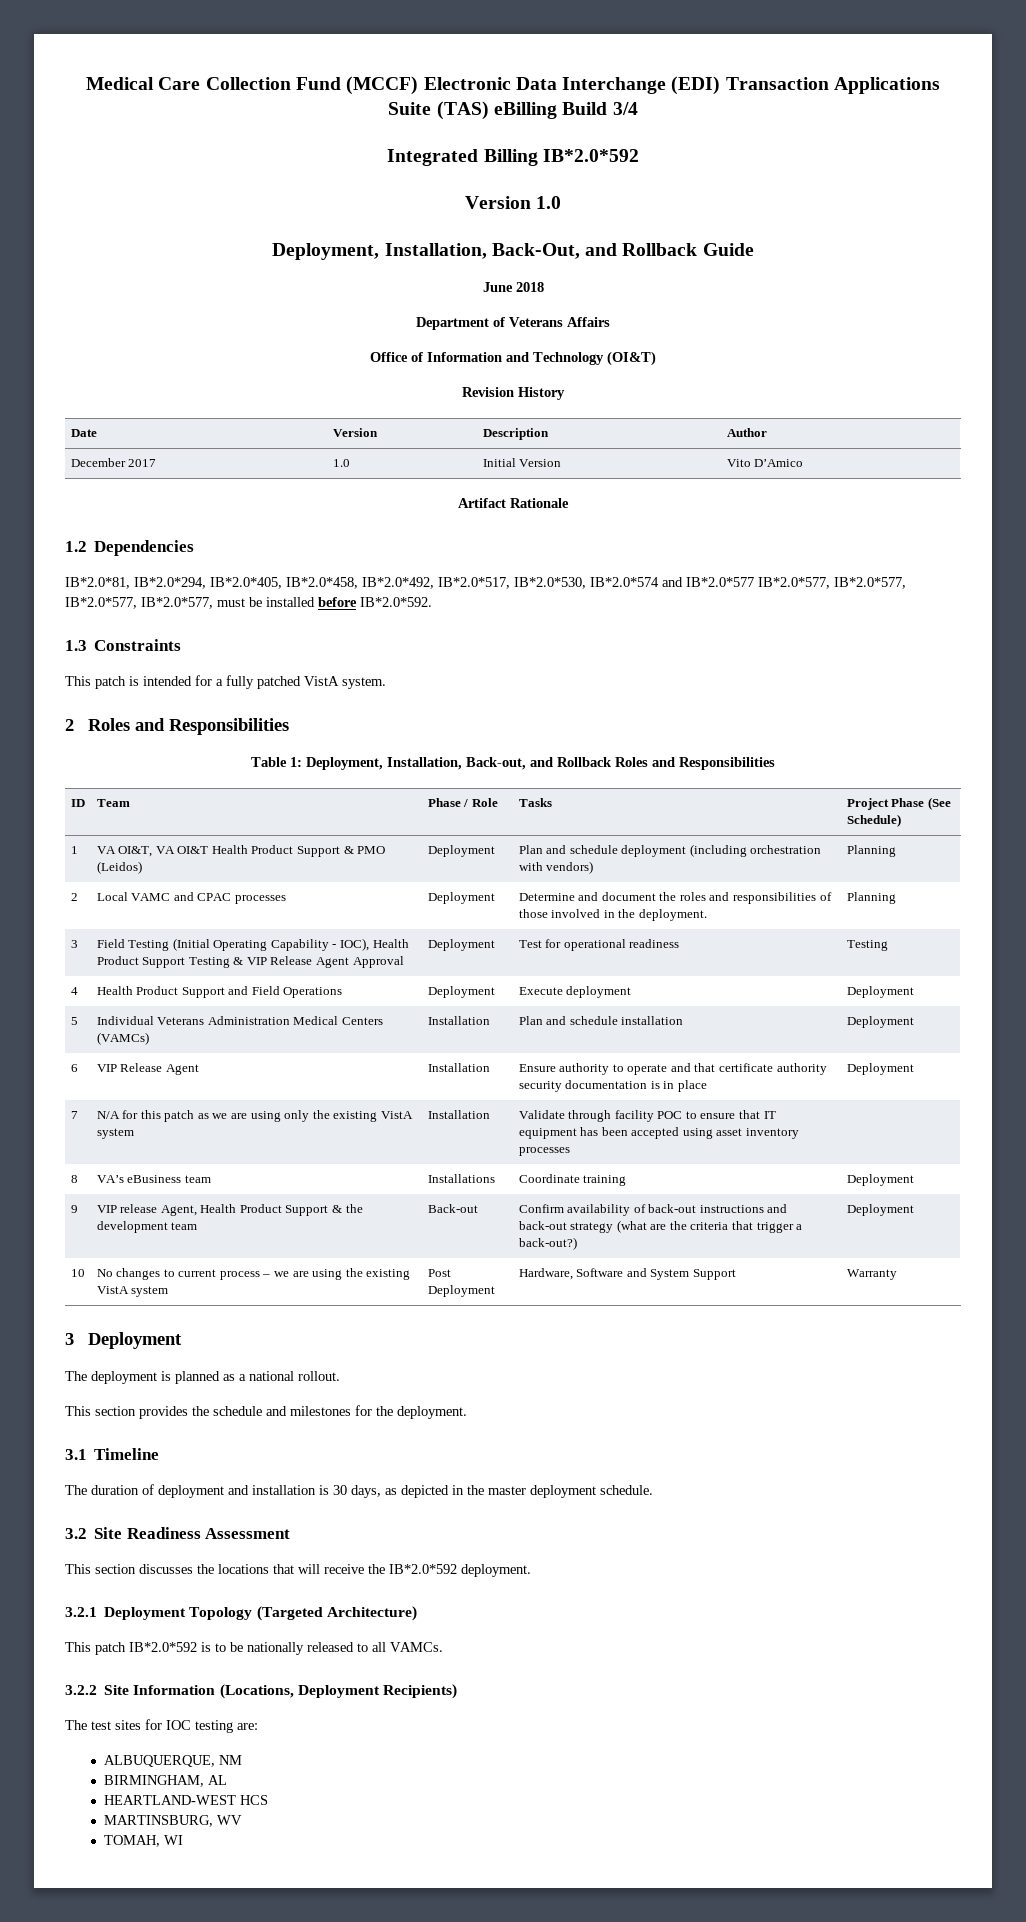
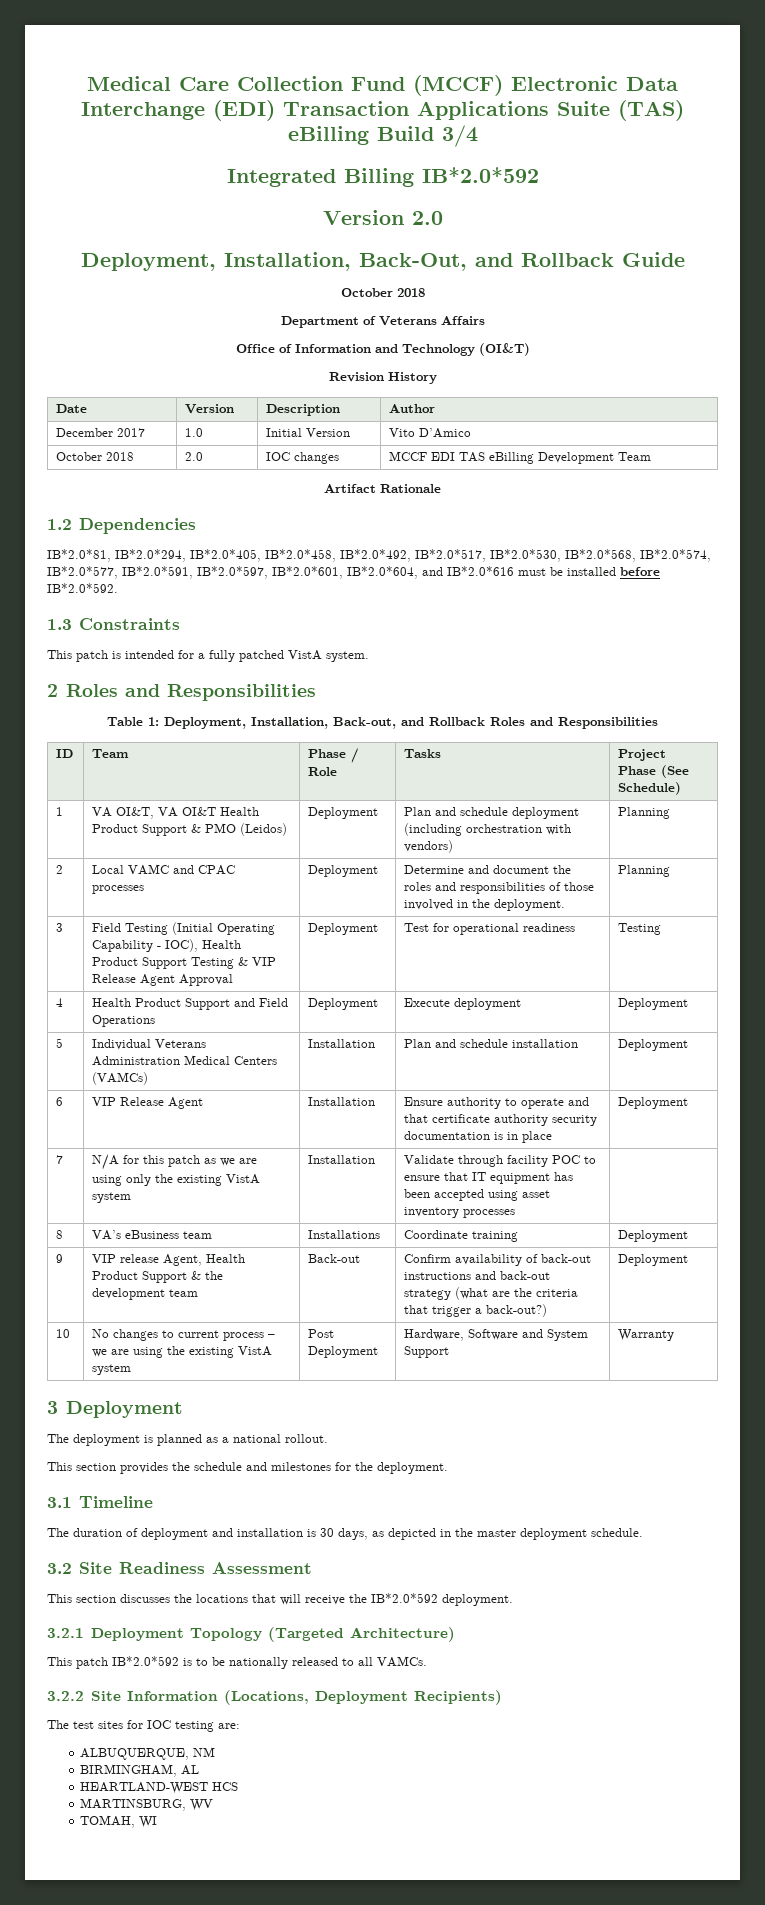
[536,196,562,209] 1.0 -> [411,211,443,225] 2.0
[482,282,513,292] June -> [340,288,393,297] October
(804, 463) none -> [56,452,135,461] [185,452,204,461] [266,452,340,464] [389,451,652,464] // October 2018 | 2.0 | IOC changes | MCCF EDI TAS eBilling Development Team
[590,577,906,589] [65,597,213,609] IB*2.0*574 and IB*2.0*577 IB*2.0*577, IB*2.0*577, IB*2.0*577, IB*2.0*577, -> [565,549,711,562] [47,566,514,579] IB*2.0*568, IB*2.0*574, IB*2.0*577, IB*2.0*591, IB*2.0*597, IB*2.0*601, IB*2.0*604, and IB*2.0*616

